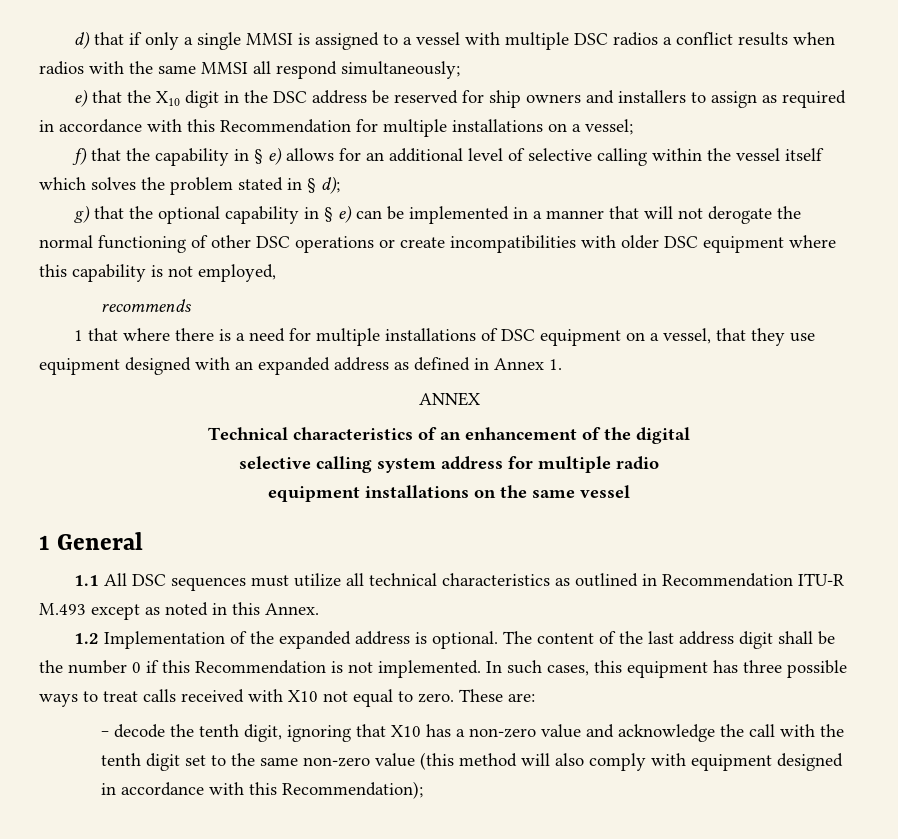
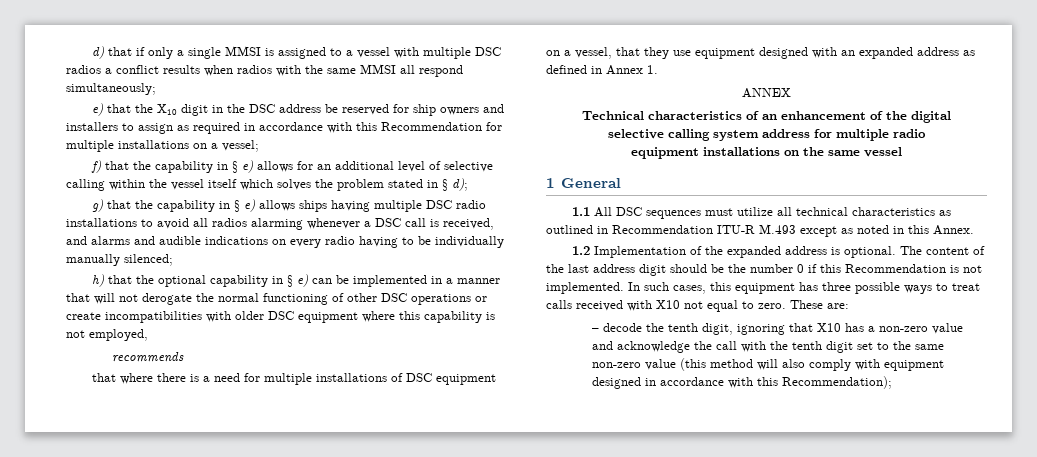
(154, 212) none -> [156,199,486,212] [66,218,494,230] [66,236,504,248] [66,254,173,266] [91,274,154,287] capability in § e) allows ships having multiple DSC radio installations to avoid all radios alarming whenever a DSC call is received, and alarms and audible indications on every radio having to be individually manually silenced; // h) that the
[74,330,84,341] 1 -> (185, 357) none
[778,631,814,644] shall -> [670,264,707,273] should

